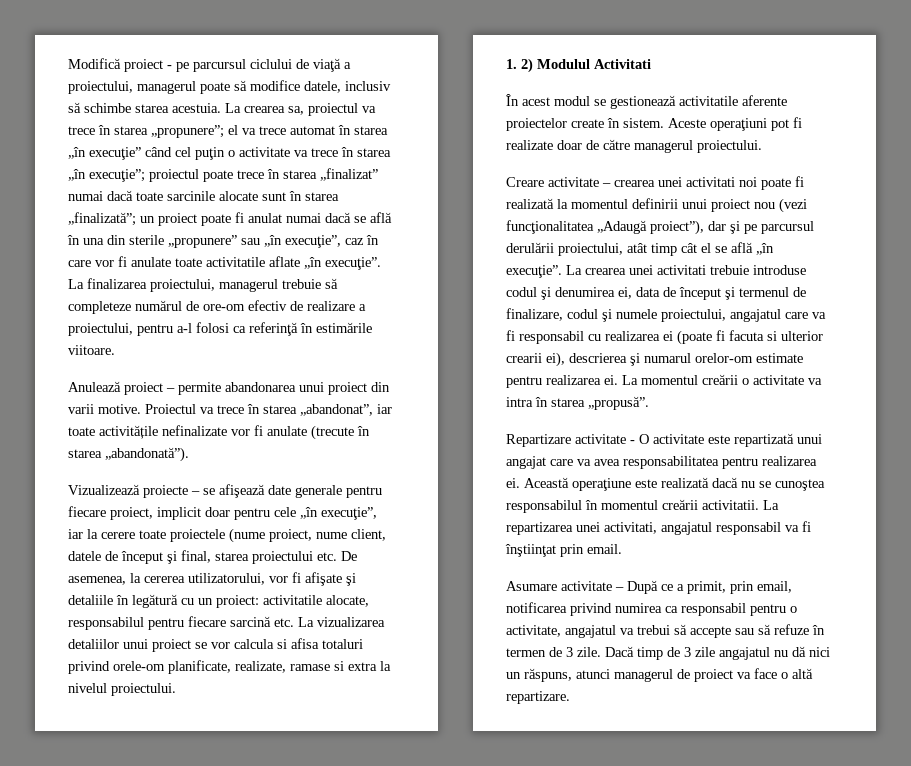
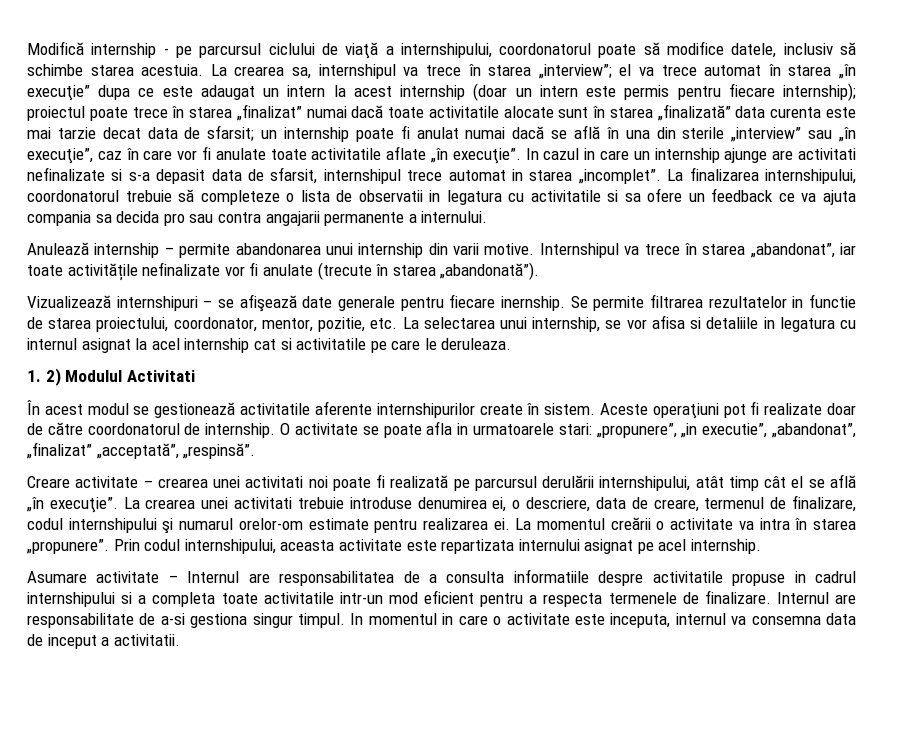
[124,59,163,72] proiect -> [91,43,157,58] internship
[68,81,196,94] proiectului, managerul -> [400,43,592,58] internshipului, coordonatorul
[308,103,376,116] [68,125,224,138] proiectul va trece în starea „propunere”; -> [318,64,612,79] internshipul va trece în starea „interview”;
[145,147,391,160] [68,169,145,182] când cel puţin o activitate va trece în starea „în execuţie”; -> [98,83,857,101] dupa ce este adaugat un intern la acest internship (doar un intern este permis pentru fiecare internship);
[167,191,215,201] sarcinile -> [428,106,499,118] activitatile
[68,212,197,226] „finalizată”; un proiect -> [657,104,856,121] [27,125,349,142] „finalizată” data curenta este mai tarzie decat data de sfarsit; un internship
[168,235,237,248] „propunere” -> [731,127,802,142] „interview”
[68,278,338,292] [68,300,366,314] [68,322,372,336] [68,345,115,355] La finalizarea proiectului, managerul trebuie să completeze numărul de ore-om efectiv de realizare a proiectului, pentru a-l folosi ca referinţă în estimările viitoare. -> [525,148,856,163] [27,167,856,184] [27,188,856,205] [27,211,488,226] In cazul in care un internship ajunge are activitati nefinalizate si s-a depasit data de sfarsit, internshipul trece automat in starea „incomplet”. La finalizarea internshipului, coordonatorul trebuie să completeze o lista de observatii in legatura cu activitatile si sa ofere un feedback ce va ajuta compania sa decida pro sau contra angajarii permanente a internului.
[124,382,163,395] proiect -> [94,243,160,258] internship
[328,382,367,395] proiect -> [358,243,424,258] internship
[145,404,196,414] Proiectul -> [539,243,619,258] Internshipul
[143,485,188,498] proiecte -> [116,296,198,311] internshipuri
[110,507,377,520] [68,528,386,543] [68,550,357,564] [68,572,356,586] [68,594,369,608] [68,616,385,630] [68,638,363,652] [68,660,391,674] [68,683,176,696] proiect, implicit doar pentru cele „în execuţie”, iar la cerere toate proiectele (nume proiect, nume client, datele de început şi final, starea proiectului etc. De asemenea, la cererea utilizatorului, vor fi afişate şi detaliile în legătură cu un proiect: activitatile alocate, responsabilul pentru fiecare sarcină etc. La vizualizarea detaliilor unui proiect se vor calcula si afisa totaluri privind orele-om planificate, realizate, ramase si extra la nivelul proiectului. -> [501,294,856,311] [27,315,856,332] [27,338,512,353] inernship. Se permite filtrarea rezultatelor in functie de starea proiectului, coordonator, mentor, pozitie, etc. La selectarea unui internship, se vor afisa si detaliile in legatura cu internul asignat la acel internship cat si activitatile pe care le deruleaza.
[506,118,567,131] proiectelor -> [376,403,475,418] internshipurilor
[634,140,762,153] managerul proiectului. -> [87,421,856,438] [27,442,256,459] coordonatorul de internship. O activitate se poate afla in urmatoarele stari: „propunere”, „in executie”, „abandonat”, „finalizat” „acceptată”, „respinsă”.
[557,198,807,213] [506,220,740,235] la momentul definirii unui proiect nou (vezi funcţionalitatea „Adaugă proiect”), dar şi -> (449, 481) none
[558,243,623,256] proiectului, -> [599,476,691,491] internshipului,
[506,287,806,300] [506,308,826,322] [506,330,823,345] [506,352,627,367] codul şi denumirea ei, data de început şi termenul de finalizare, codul şi numele proiectului, angajatul care va fi responsabil cu realizarea ei (poate fi facuta si ulterior crearii ei), descrierea -> [417,495,857,512] [27,518,157,533] denumirea ei, o descriere, data de creare, termenul de finalizare, codul internshipului
[588,396,649,410] [506,433,822,447] [506,456,817,469] [506,477,825,491] [506,499,779,513] [506,521,811,535] [505,544,622,557] [506,580,792,594] [506,602,797,616] [506,624,825,638] [506,646,830,660] [506,668,813,682] [506,691,570,704] „propusă”. // Repartizare activitate - O activitate este repartizată unui angajat care va avea responsabilitatea pentru realizarea ei. Această operaţiune este realizată dacă nu se cunoştea responsabilul în momentul creării activitatii. La repartizarea unei activitati, angajatul responsabil va fi înştiinţat prin email. // Asumare activitate – După ce a primit, prin email, notificarea privind numirea ca responsabil pentru o activitate, angajatul va trebui să accepte sau să refuze în termen de 3 zile. Dacă timp de 3 zile angajatul nu dă nici un răspuns, atunci managerul de proiect va face o altă repartizare. -> [27,539,762,554] [27,569,857,586] [27,590,856,607] [27,613,856,628] [27,634,180,649] „propunere”. Prin codul internshipului, aceasta activitate este repartizata internului asignat pe acel internship. // Asumare activitate – Internul are responsabilitatea de a consulta informatiile despre activitatile propuse in cadrul internshipului si a completa toate activitatile intr-un mod eficient pentru a respecta termenele de finalizare. Internul are responsabilitate de a-si gestiona singur timpul. In momentul in care o activitate este inceputa, internul va consemna data de inceput a activitatii.

